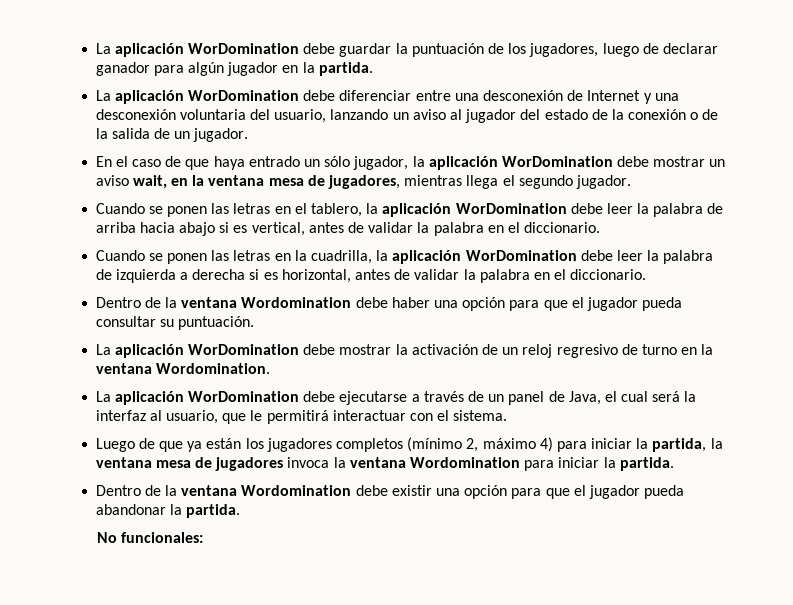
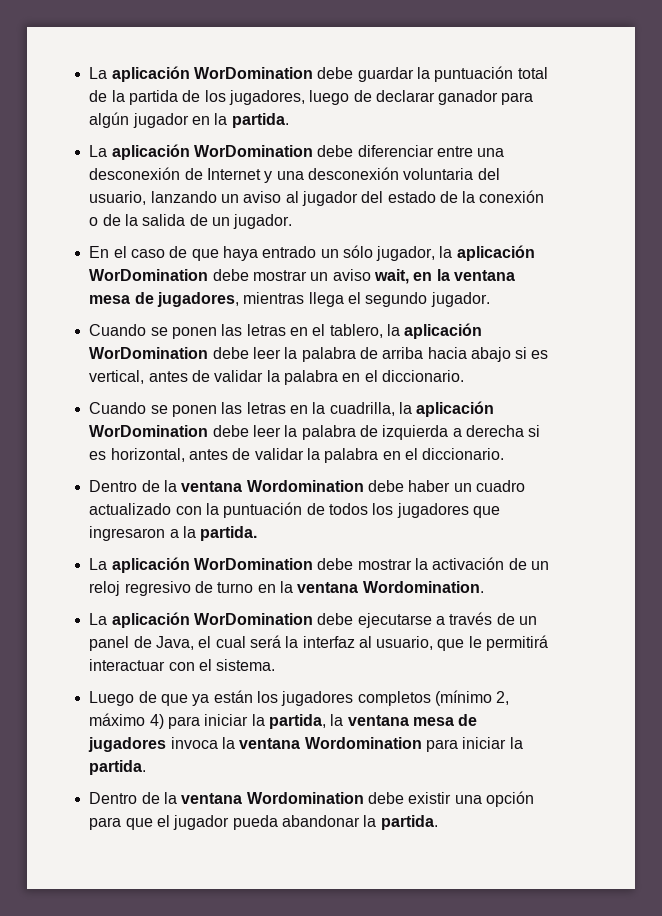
(484, 50) none -> [517,67,548,79] [89,90,178,105] total de la partida
[433,297,683,311] [95,316,255,330] una opción para que el jugador pueda consultar su puntuación. -> [453,480,525,492] [89,502,500,518] [89,526,258,541] un cuadro actualizado con la puntuación de todos los jugadores que ingresaron a la partida.
[97,532,204,543] // No funcionales: -> (438, 822) none

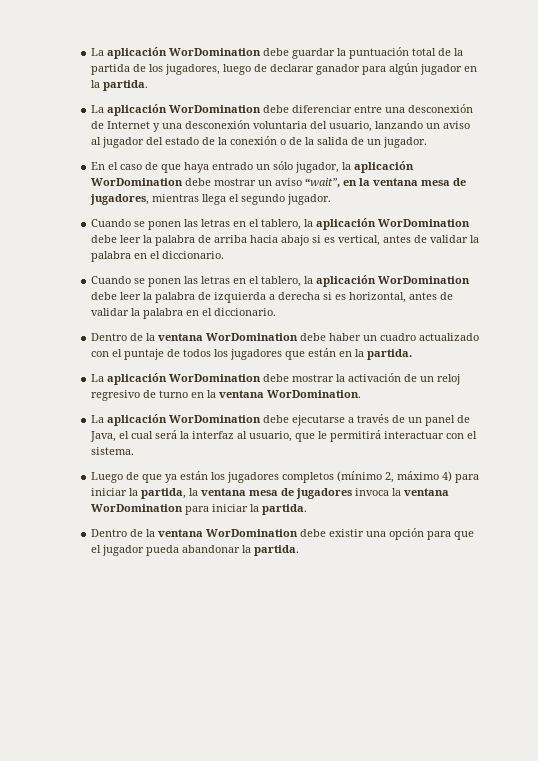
[373,269,409,284] wait, -> [305,178,341,188] “wait”,
[312,402,395,416] la cuadrilla, -> [249,276,302,287] el tablero,
[246,480,364,492] Wordomination -> [206,333,299,341] WorDomination
[205,502,303,518] la puntuación -> [112,349,165,360] el puntaje
[89,526,179,541] ingresaron a -> [308,348,353,357] están en
[362,581,484,593] Wordomination. -> [267,390,362,398] WorDomination.
[304,737,422,749] Wordomination -> [91,504,184,512] WorDomination
[246,792,364,804] Wordomination -> [206,529,299,537] WorDomination

